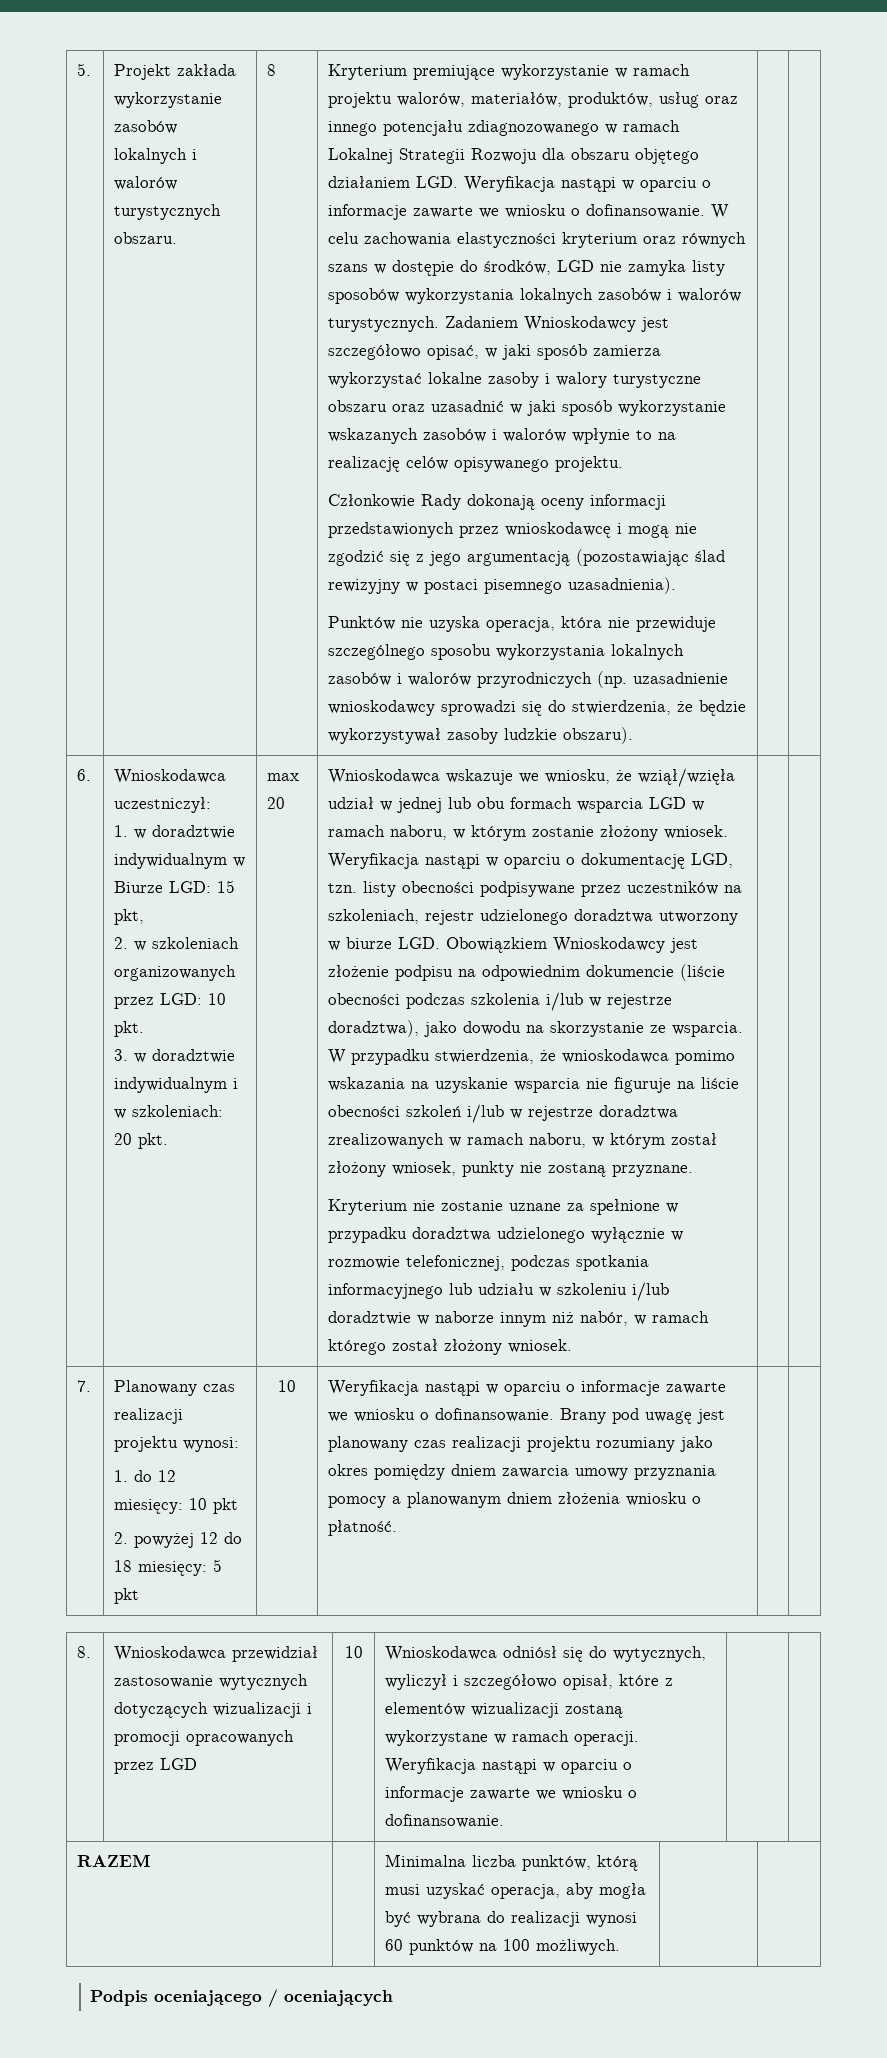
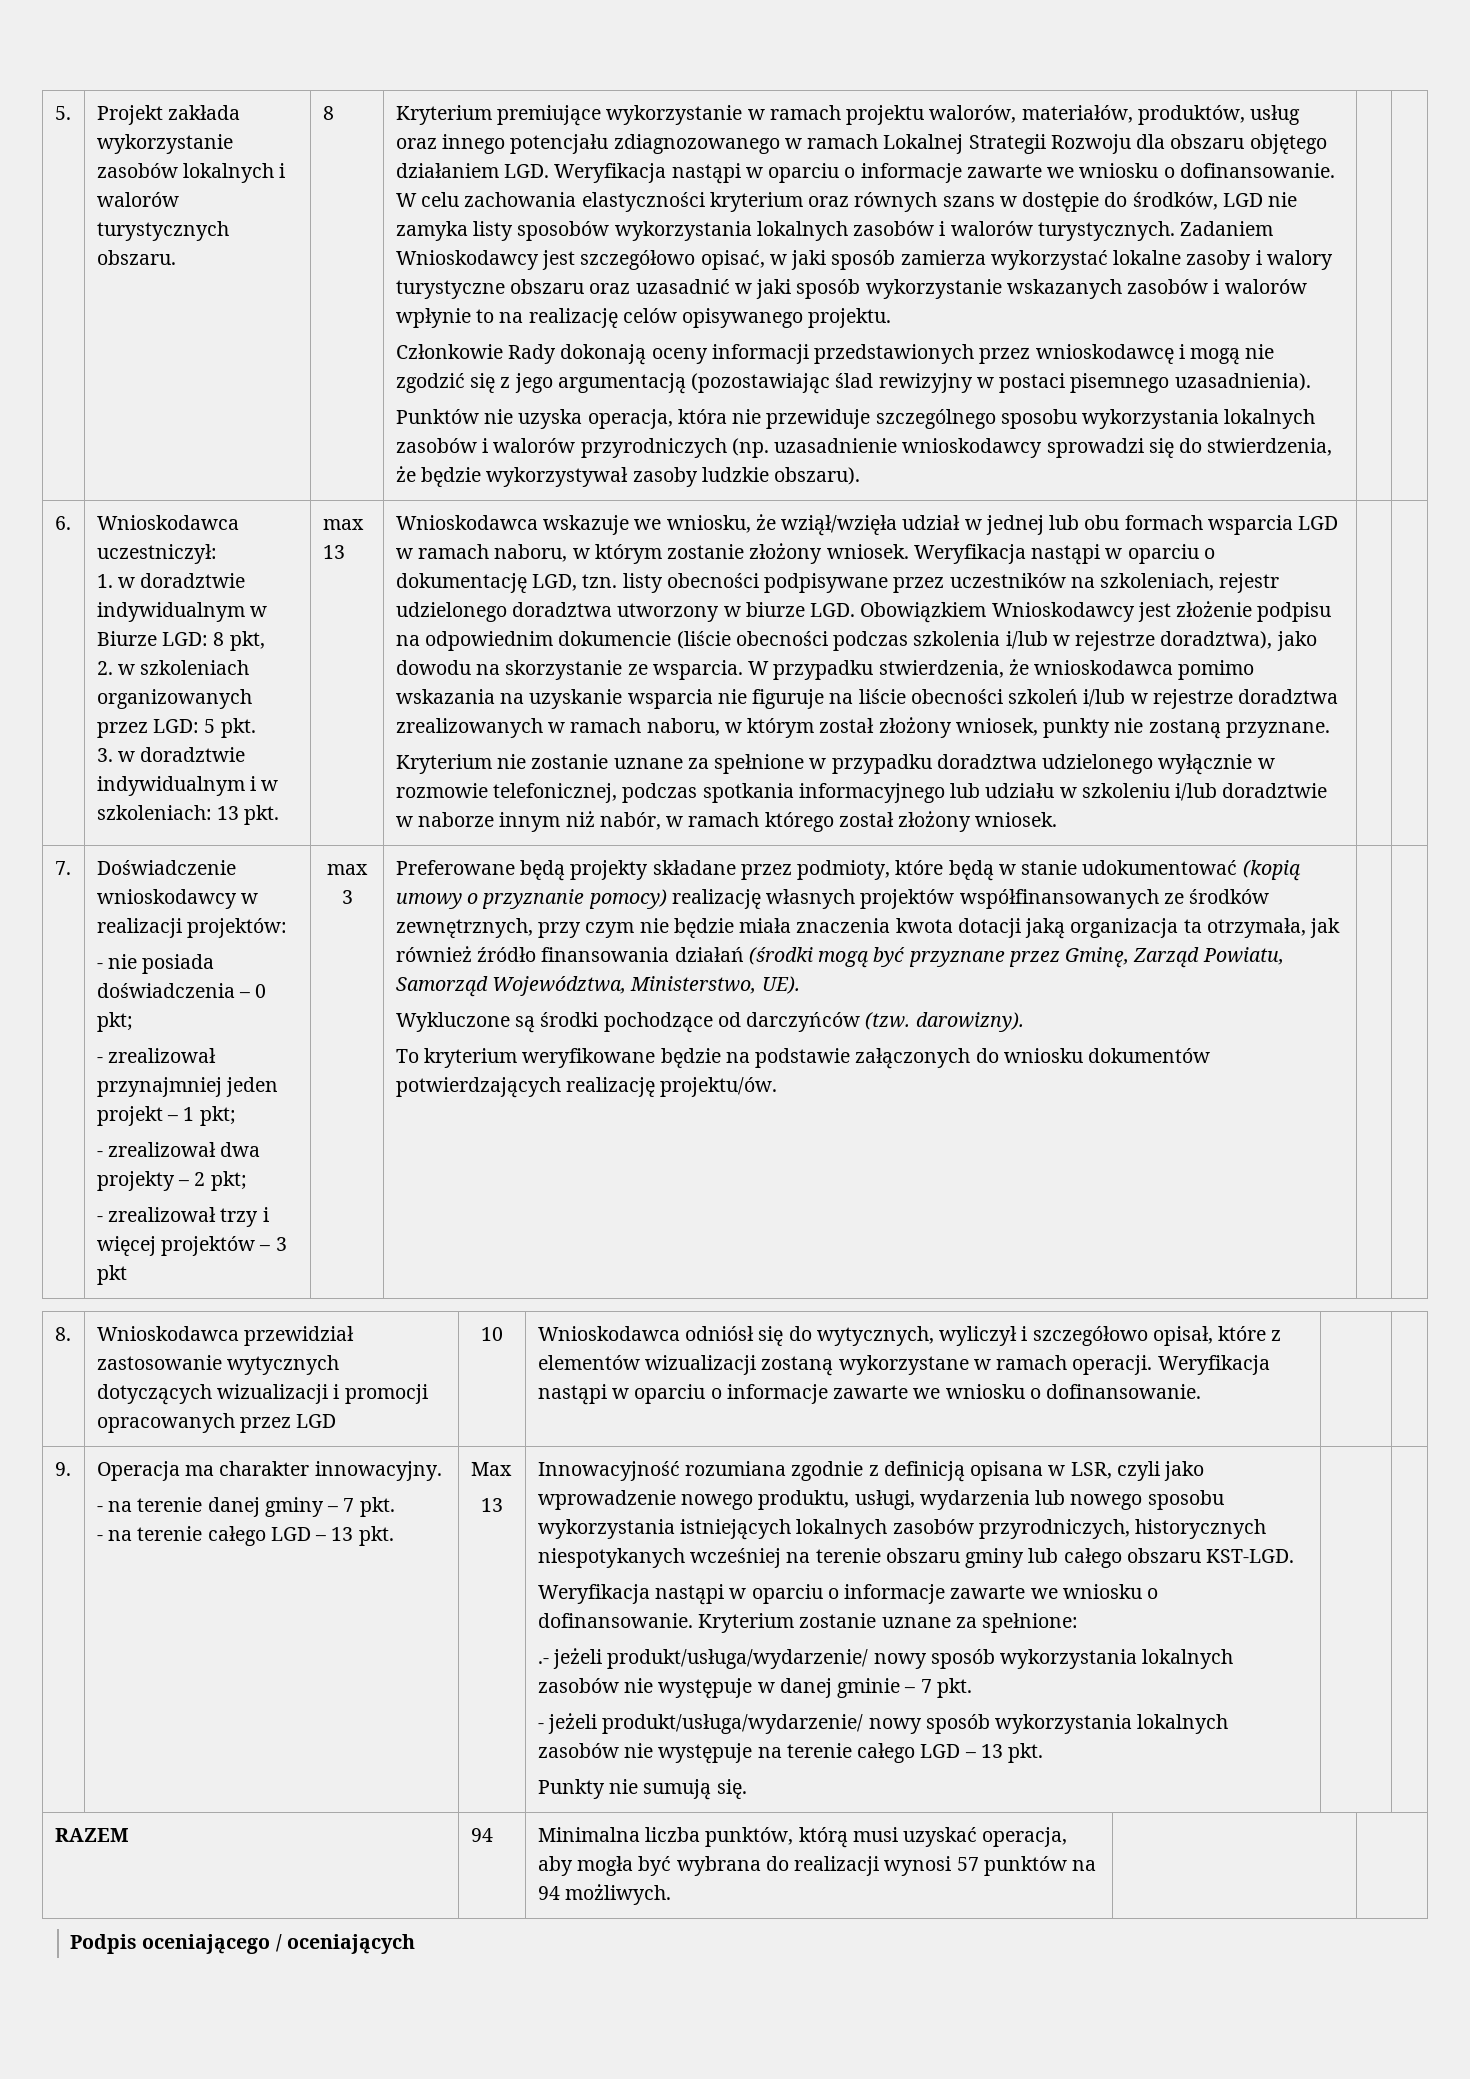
[217,880,236,893] 15 -> [213,632,225,646] 8
[208,993,227,1005] 10 -> [204,719,216,733] 5
[114,1133,133,1145] 20 -> [217,806,240,820] 13
[267,797,286,809] 20 -> [322,545,345,559] 13
[114,1380,236,1396] [114,1408,184,1424] [114,1436,240,1452] [114,1470,177,1482] [114,1498,239,1514] [114,1532,243,1548] [114,1559,223,1576] [114,1588,140,1604] [278,1380,296,1392] [328,1380,727,1396] [328,1408,726,1424] [328,1436,714,1452] [328,1464,717,1480] [328,1492,702,1508] [328,1520,398,1536] Planowany czas realizacji projektu wynosi: // 1. do 12 miesięcy: 10 pkt // 2. powyżej 12 do 18 miesięcy: 5 pkt | 10 | Weryfikacja nastąpi w oparciu o informacje zawarte we wniosku o dofinansowanie. Brany pod uwagę jest planowany czas realizacji projektu rozumiany jako okres pomiędzy dniem zawarcia umowy przyznania pomocy a planowanym dniem złożenia wniosku o płatność. -> [96,860,236,875] [96,889,259,909] [96,918,288,938] [96,954,215,974] [96,983,267,998] [96,1012,133,1032] [96,1048,217,1063] [96,1077,279,1097] [96,1106,236,1126] [96,1142,261,1157] [96,1171,247,1191] [96,1207,269,1227] [96,1236,287,1256] [96,1265,127,1285] [327,864,368,875] [341,890,353,904] [395,860,1301,881] [395,889,1270,909] [395,918,1341,939] [395,946,1284,968] [395,976,800,997] [395,1012,1024,1033] [395,1048,1211,1069] [395,1077,778,1098] Doświadczenie wnioskodawcy w realizacji projektów: // - nie posiada doświadczenia – 0 pkt; // - zrealizował przynajmniej jeden projekt – 1 pkt; // - zrealizował dwa projekty – 2 pkt; // - zrealizował trzy i więcej projektów – 3 pkt | max 3 | Preferowane będą projekty składane przez podmioty, które będą w stanie udokumentować (kopią umowy o przyznanie pomocy) realizację własnych projektów współfinansowanych ze środków zewnętrznych, przy czym nie będzie miała znaczenia kwota dotacji jaką organizacja ta otrzymała, jak również źródło finansowania działań (środki mogą być przyznane przez Gminę, Zarząd Powiatu, Samorząd Województwa, Ministerstwo, UE). // Wykluczone są środki pochodzące od darczyńców (tzw. darowizny). // To kryterium weryfikowane będzie na podstawie załączonych do wniosku dokumentów potwierdzających realizację projektu/ów.
(505, 1821) none -> [54,1462,71,1476] [96,1461,442,1481] [96,1497,395,1517] [96,1526,394,1546] [470,1462,512,1476] [481,1498,503,1512] [537,1461,1205,1482] [537,1490,1224,1510] [537,1519,1267,1540] [537,1548,1295,1568] [537,1584,1159,1605] [537,1613,1079,1633] [537,1648,1234,1669] [537,1678,972,1698] [537,1713,1229,1734] [537,1743,1044,1763] [537,1779,747,1800] // 9. | Operacja ma charakter innowacyjny. // - na terenie danej gminy – 7 pkt. // - na terenie całego LGD – 13 pkt. | Max // 13 | Innowacyjność rozumiana zgodnie z definicją opisana w LSR, czyli jako wprowadzenie nowego produktu, usługi, wydarzenia lub nowego sposobu wykorzystania istniejących lokalnych zasobów przyrodniczych, historycznych niespotykanych wcześniej na terenie obszaru gminy lub całego obszaru KST-LGD. // Weryfikacja nastąpi w oparciu o informacje zawarte we wniosku o dofinansowanie. Kryterium zostanie uznane za spełnione: // .- jeżeli produkt/usługa/wydarzenie/ nowy sposób wykorzystania lokalnych zasobów nie występuje w danej gminie – 7 pkt. // - jeżeli produkt/usługa/wydarzenie/ nowy sposób wykorzystania lokalnych zasobów nie występuje na terenie całego LGD – 13 pkt. // Punkty nie sumują się. | |
(152, 1860) none -> [470,1828,493,1842] 94
[385,1939,404,1951] 60 -> [956,1857,979,1871] 57
[503,1939,531,1951] 100 -> [537,1886,560,1900] 94

